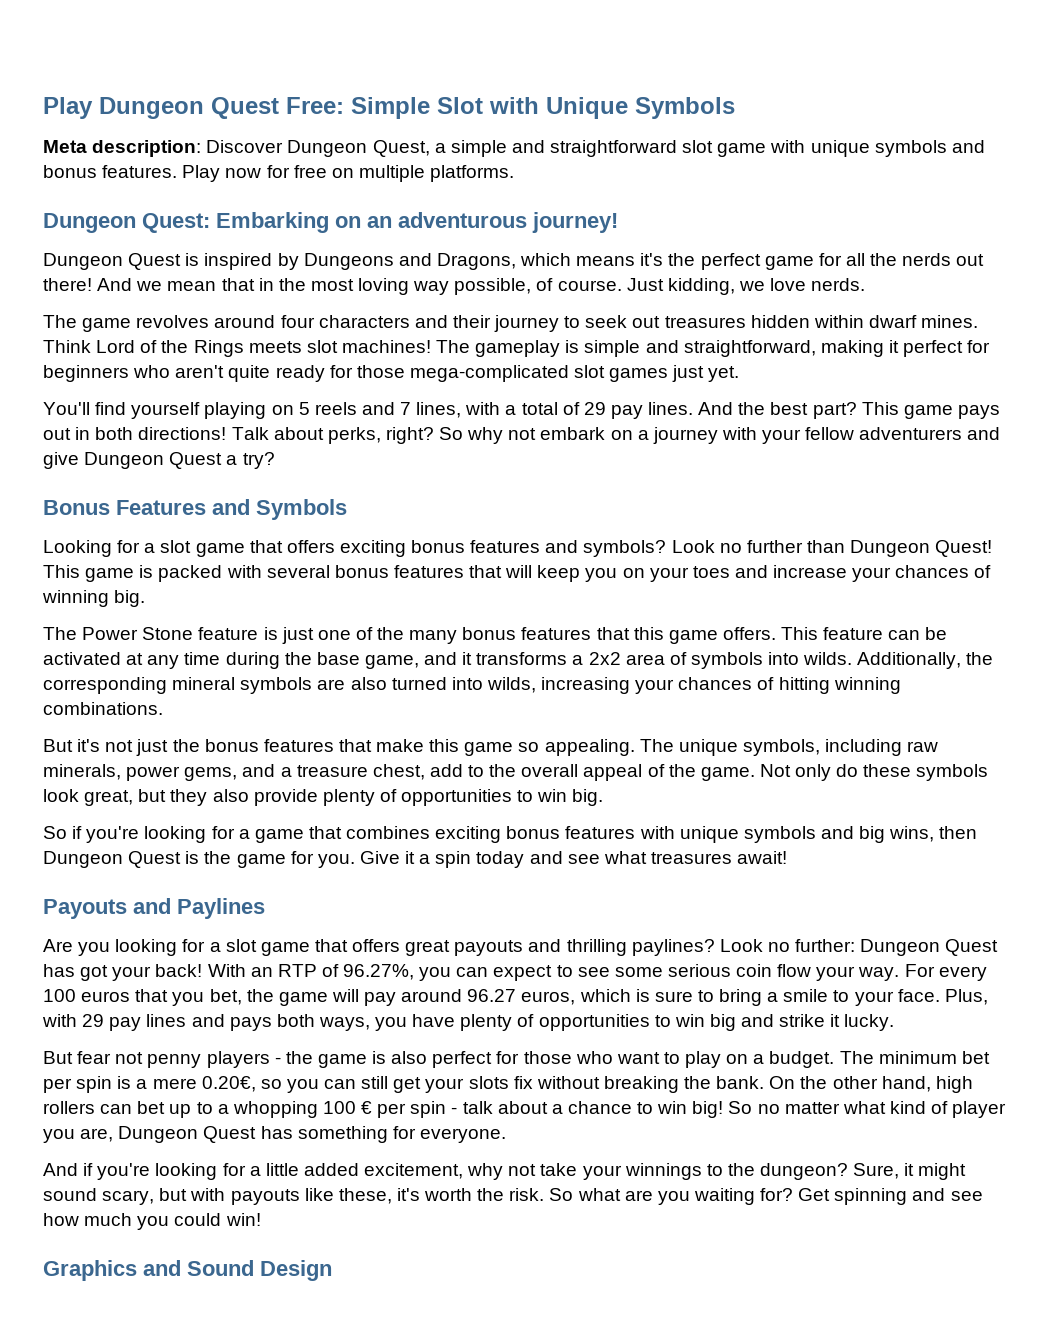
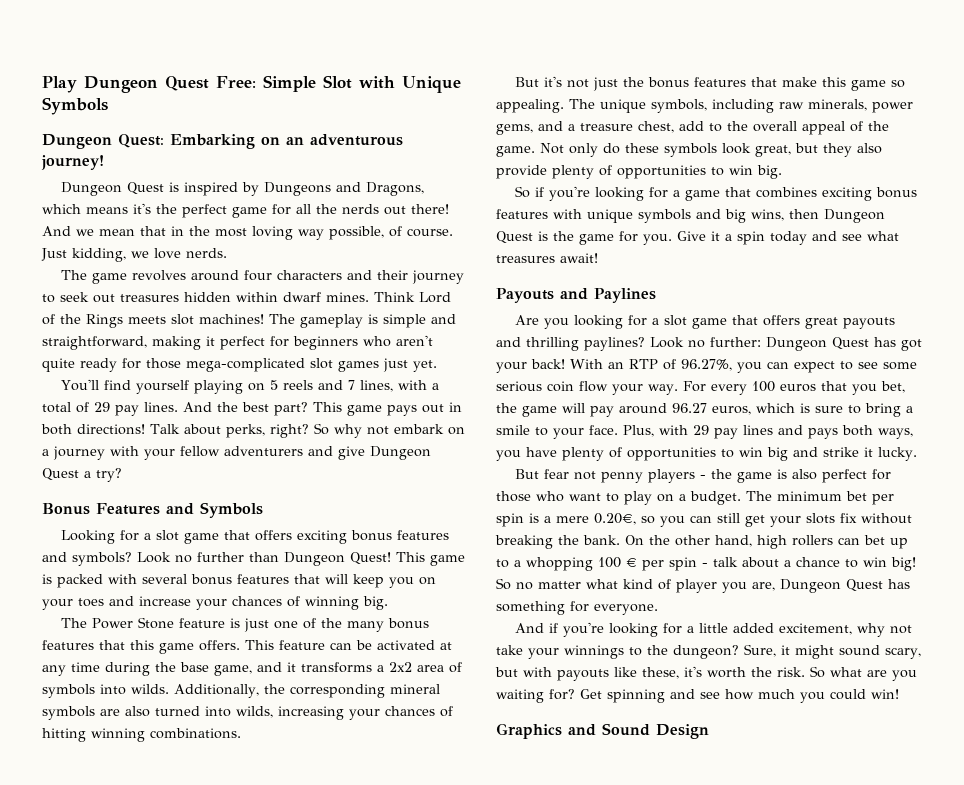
[43,140,985,157] [43,165,515,182] // Meta description: Discover Dungeon Quest, a simple and straightforward slot game with unique symbols and bonus features. Play now for free on multiple platforms. -> (108, 106) none

